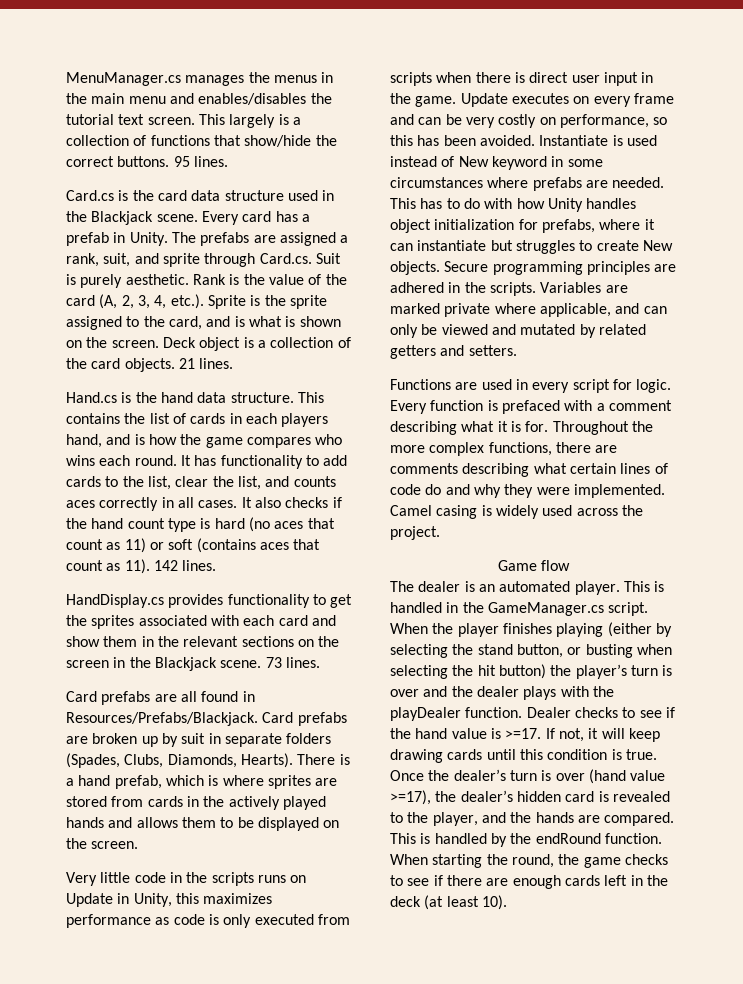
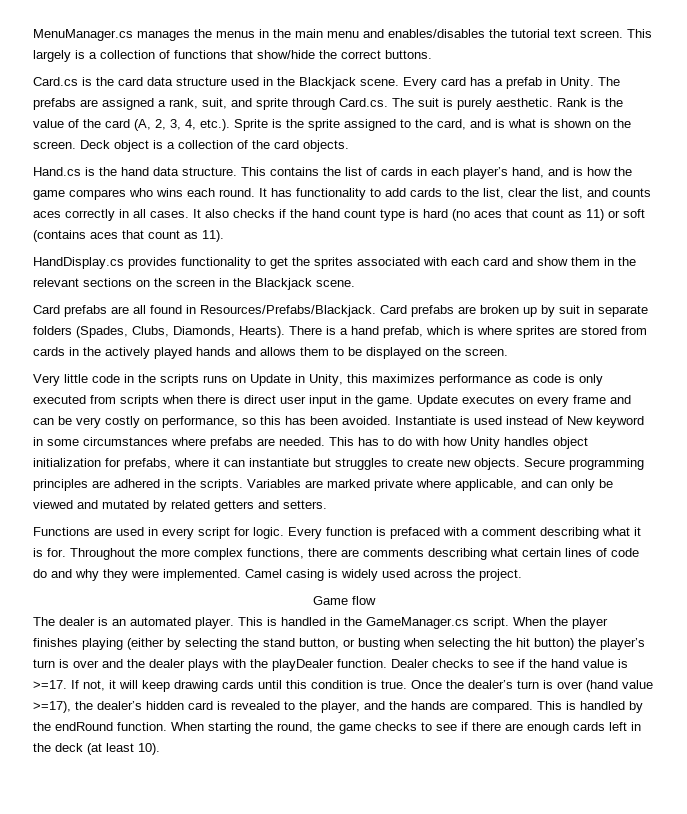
[173,156,228,167] 95 lines. -> (432, 54) none
[315,253,341,264] Suit -> [392,98,439,107] The suit
[178,358,234,369] 21 lines. -> (349, 146) none
[281,413,329,427] players -> [463,167,508,179] player’s
[153,560,217,571] 142 lines. -> (224, 236) none
[265,657,320,668] 73 lines. -> (355, 283) none
[642,240,673,251] New -> [447,460,471,467] new

